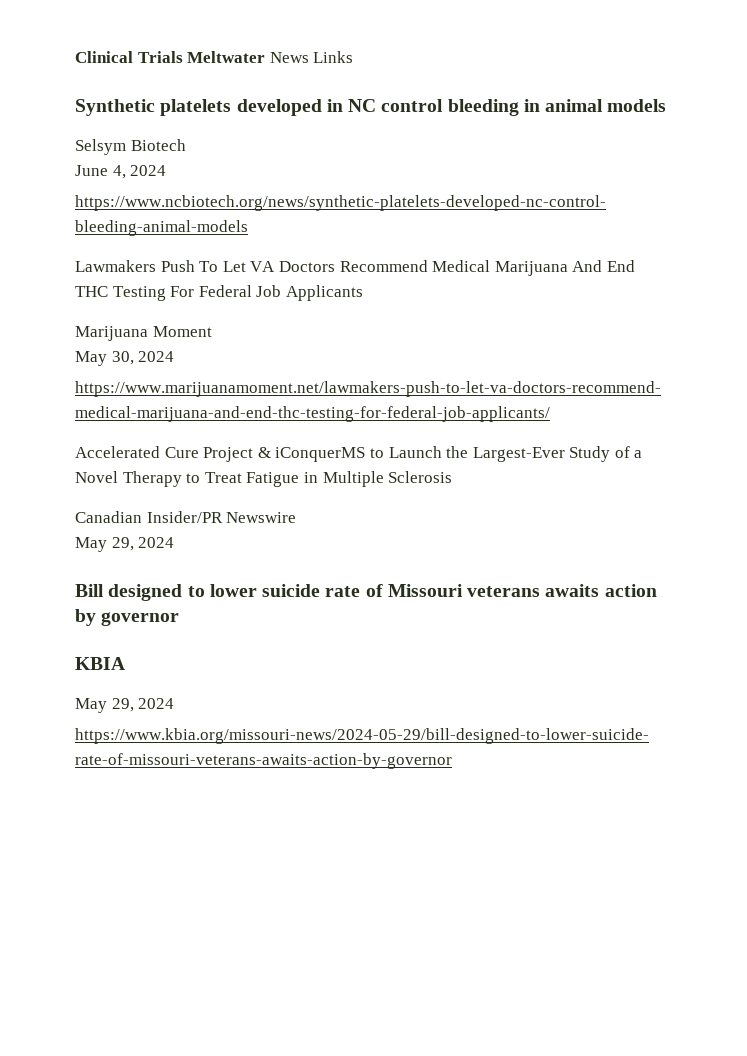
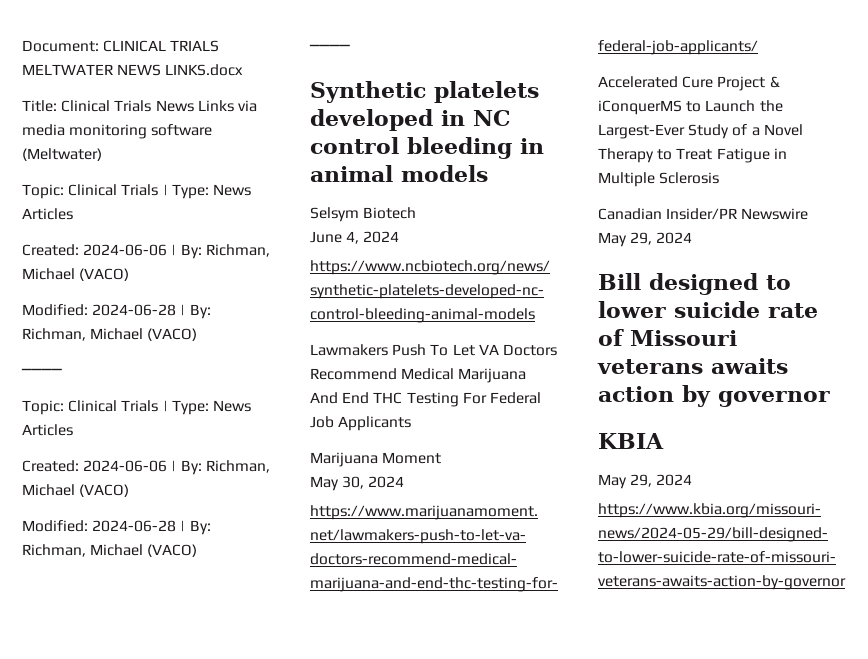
[75,51,266,63] Clinical Trials Meltwater -> [22,40,220,52] [22,64,244,76] [22,100,152,112] Document: CLINICAL TRIALS MELTWATER NEWS LINKS.docx // Title: Clinical Trials
(354, 57) none -> [237,100,257,112] [22,124,213,139] [22,148,102,161] [22,184,251,199] [22,208,73,220] [22,244,270,259] [22,268,130,281] [22,304,211,319] [22,328,198,341] [21,368,62,375] [22,400,251,415] [22,424,73,436] [22,460,270,475] [22,484,130,497] [22,520,211,535] [22,544,198,557] [309,44,350,51] via media monitoring software (Meltwater) // Topic: Clinical Trials | Type: News Articles // Created: 2024-06-06 | By: Richman, Michael (VACO) // Modified: 2024-06-28 | By: Richman, Michael (VACO) // ──── // Topic: Clinical Trials | Type: News Articles // Created: 2024-06-06 | By: Richman, Michael (VACO) // Modified: 2024-06-28 | By: Richman, Michael (VACO) // ────

